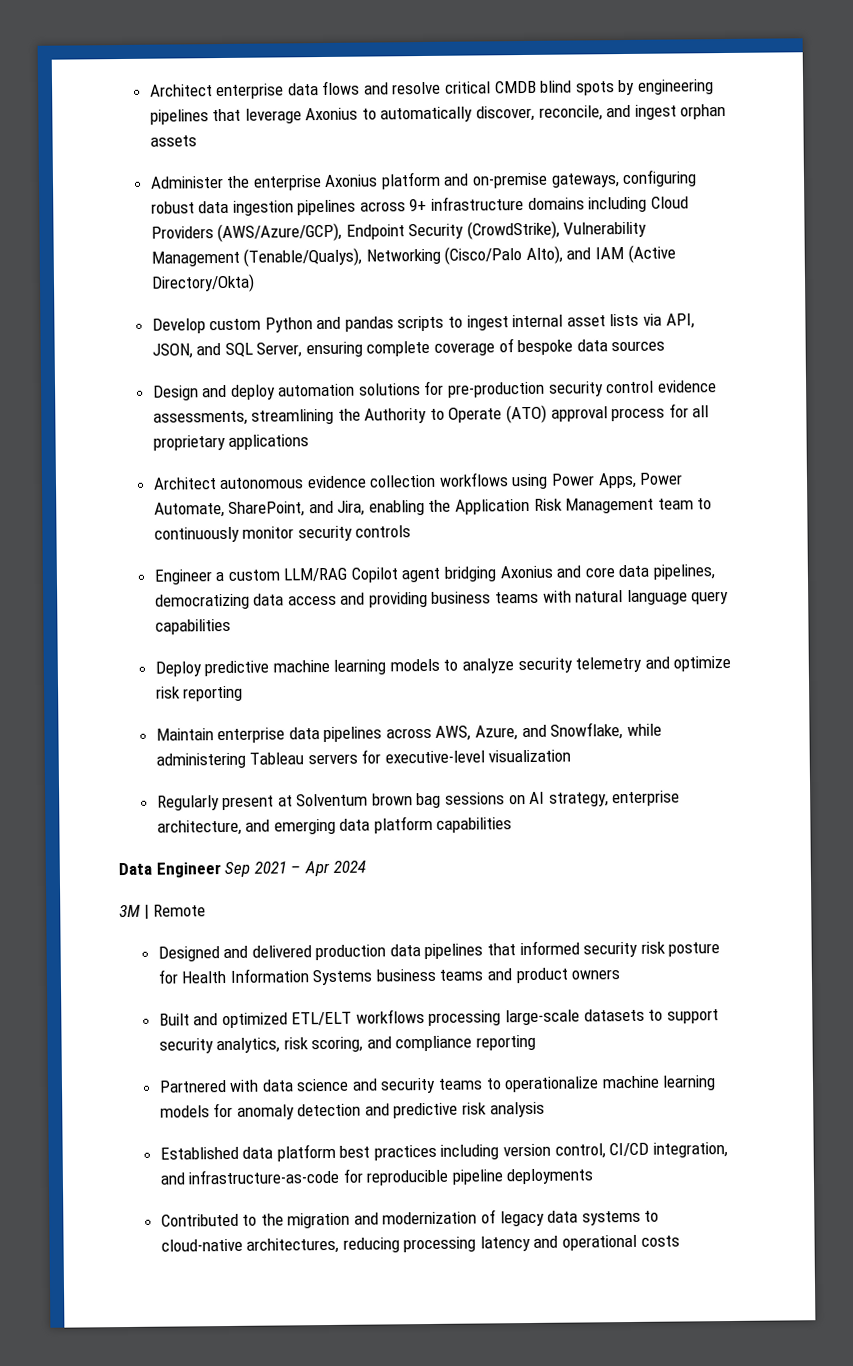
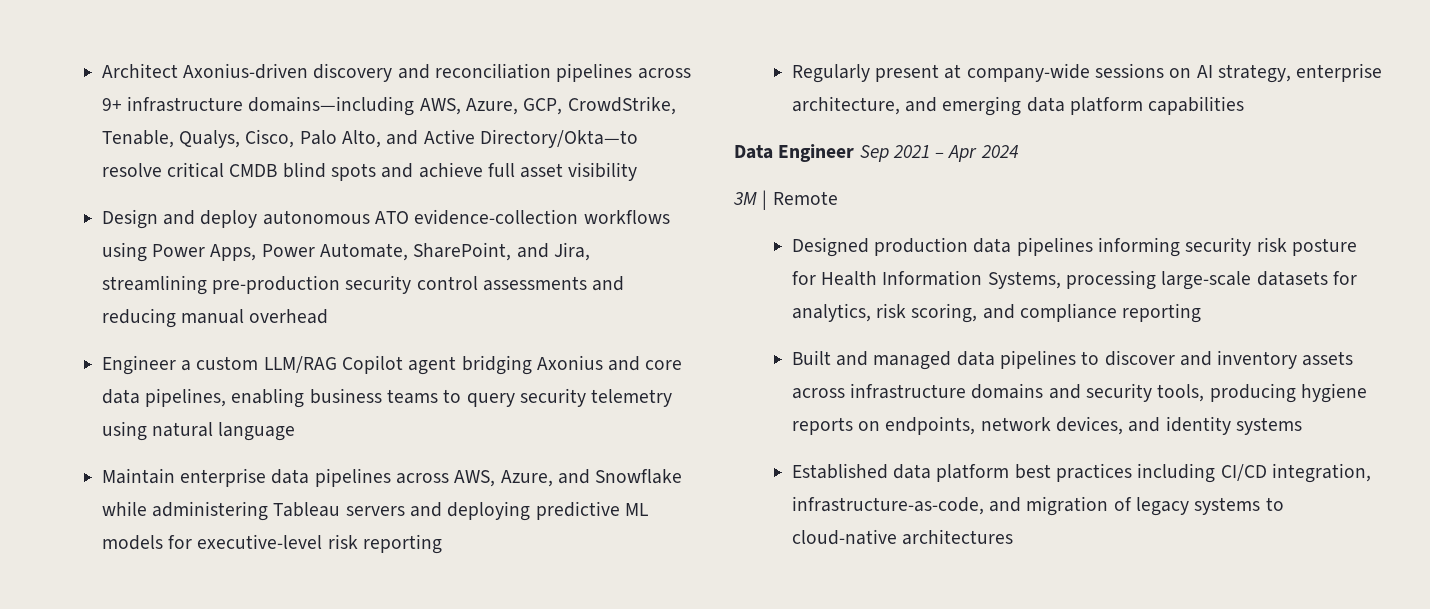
[149,80,389,100] Architect enterprise data flows and -> [101,63,691,82] [101,96,676,116] [101,129,638,148] Architect Axonius-driven discovery and reconciliation pipelines across 9+ infrastructure domains—including AWS, Azure, GCP, CrowdStrike, Tenable, Qualys, Cisco, Palo Alto, and Active Directory/Okta—to
[618,79,714,96] [149,103,727,125] [149,135,197,147] [149,169,698,191] [150,196,689,216] [150,220,648,243] [150,244,676,267] [150,273,255,293] [151,313,695,334] [151,338,666,359] [152,380,717,401] [152,403,710,426] [152,434,310,451] [152,474,437,490] by engineering pipelines that leverage Axonius to automatically discover, reconcile, and ingest orphan assets // Administer the enterprise Axonius platform and on-premise gateways, configuring robust data ingestion pipelines across 9+ infrastructure domains including Cloud Providers (AWS/Azure/GCP), Endpoint Security (CrowdStrike), Vulnerability Management (Tenable/Qualys), Networking (Cisco/Palo Alto), and IAM (Active Directory/Okta) // Develop custom Python and pandas scripts to ingest internal asset lists via API, JSON, and SQL Server, ensuring complete coverage of bespoke data sources // Design and deploy automation solutions for pre-production security control evidence assessments, streamlining the Authority to Operate (ATO) approval process for all proprietary applications // Architect autonomous evidence collection -> [381,162,638,181] [101,209,579,229] and achieve full asset visibility // Design and deploy autonomous ATO evidence-collection
[368,497,713,516] [153,525,412,543] enabling the Application Risk Management team to continuously monitor security controls -> [101,275,625,295] [101,308,329,328] streamlining pre-production security control assessments and reducing manual overhead
[154,589,730,610] [154,618,231,635] [154,655,732,677] [155,685,244,702] democratizing data access and providing business teams with natural language query capabilities // Deploy predictive machine learning models to analyze security telemetry and optimize risk reporting -> [231,388,673,408] [101,421,296,441] enabling business teams to query security telemetry using natural language
[550,722,624,740] Snowflake, -> [595,469,683,484] Snowflake
[361,749,572,764] for executive-level visualization -> [410,501,648,521] [101,534,443,554] and deploying predictive ML models for executive-level risk reporting
[296,792,442,809] Solventum brown bag -> [966,63,1090,82] company-wide
[223,945,312,959] and delivered -> (869, 247) none
[487,940,580,956] that informed -> [1098,237,1181,257] informing
[312,967,621,986] [158,1008,719,1029] [158,1038,214,1054] Systems business teams and product owners // Built and optimized ETL/ELT workflows processing large-scale datasets to support security -> [987,270,1357,290] Systems, processing large-scale datasets for
[158,1075,717,1094] [159,1101,545,1120] Partnered with data science and security teams to operationalize machine learning models for anomaly detection and predictive risk analysis -> [791,350,1354,370] [791,383,1367,403] [791,416,1302,435] Built and managed data pipelines to discover and inventory assets across infrastructure domains and security tools, producing hygiene reports on endpoints, network devices, and identity systems
[503,1142,728,1159] [159,1168,594,1186] [160,1211,478,1229] version control, CI/CD integration, and infrastructure-as-code for reproducible pipeline deployments // Contributed to the migration and modernization -> [1220,463,1371,483] [791,496,1109,516] CI/CD integration, infrastructure-as-code, and migration
[547,1210,579,1223] data -> (1190, 506) none
[246,1234,680,1254] architectures, reducing processing latency and operational costs -> [902,529,1014,545] architectures

